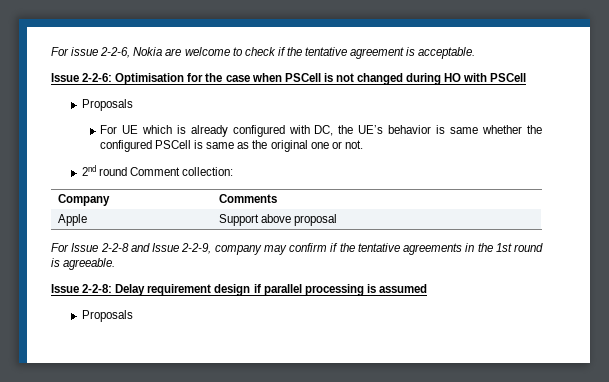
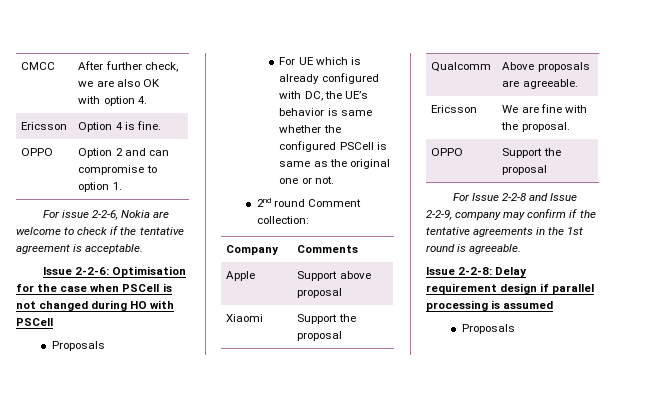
(51, 51) none -> [21,62,56,70] [78,61,178,72] [78,79,160,87] [78,96,147,106] [21,122,68,130] [78,121,161,132] [21,148,54,156] [78,148,169,158] [78,165,157,175] [78,182,122,192] CMCC | After further check, we are also OK with option 4. // Ericsson | Option 4 is fine. // OPPO | Option 2 and can compromise to option 1. //
(338, 220) none -> [226,314,264,322] [297,314,356,324] [297,331,343,341] [431,62,492,72] [502,62,590,72] [502,79,578,89] [431,105,478,113] [502,104,587,113] [501,122,570,132] [431,148,464,156] [502,148,561,158] [502,165,548,175] // Xiaomi | Support the proposal // Qualcomm | Above proposals are agreeable. // Ericsson | We are fine with the proposal. // OPPO | Support the proposal

